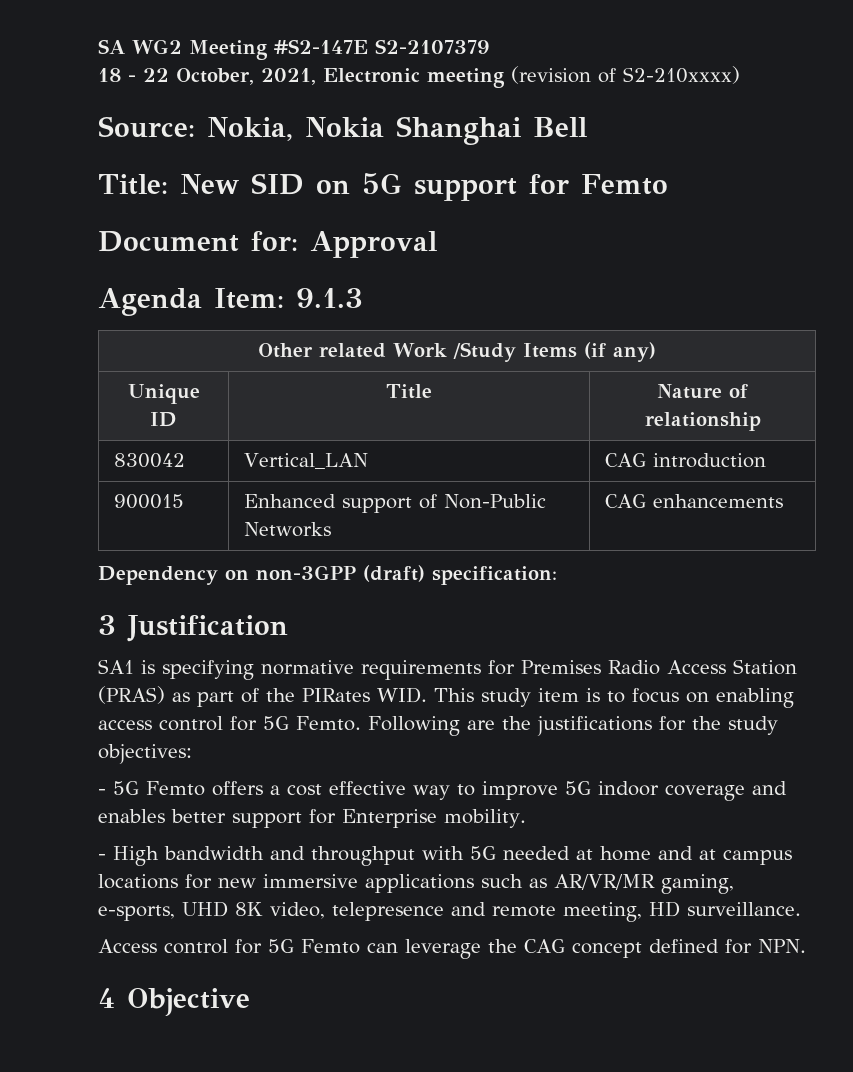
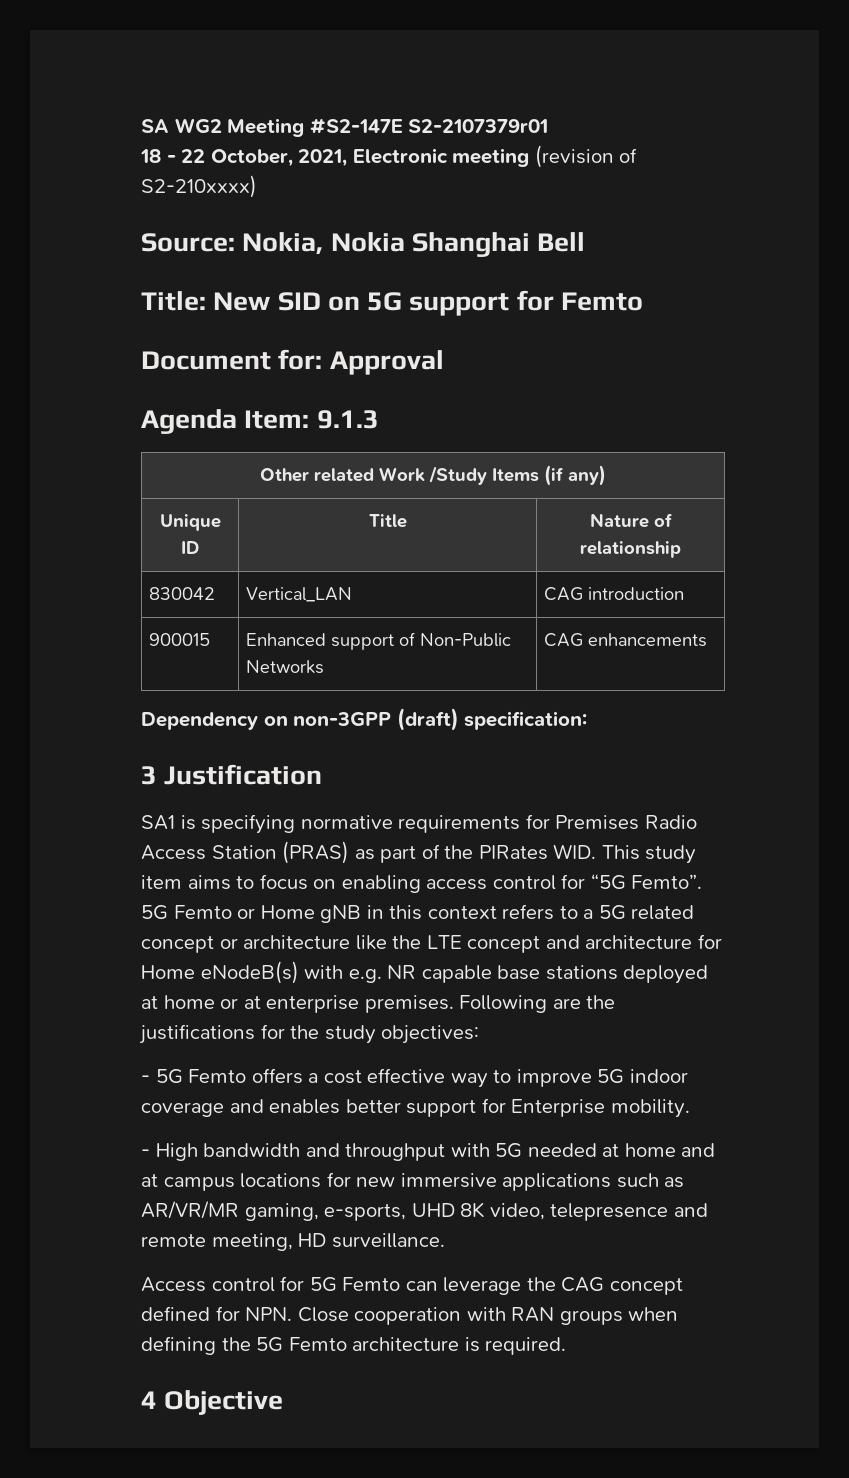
[375,39,490,54] S2-2107379 -> [408,119,549,133] S2-2107379r01
[586,688,600,702] is -> [187,875,231,890] aims
[263,716,361,731] 5G Femto. -> [590,874,703,890] [141,904,695,923] [141,934,722,953] [141,961,709,984] [141,995,454,1013] “5G Femto”. 5G Femto or Home gNB in this context refers to a 5G related concept or architecture like the LTE concept and architecture for Home eNodeB(s) with e.g. NR capable base stations deployed at home or at enterprise premises.
(806, 946) none -> [297,1307,679,1325] [141,1336,567,1355] Close cooperation with RAN groups when defining the 5G Femto architecture is required.

